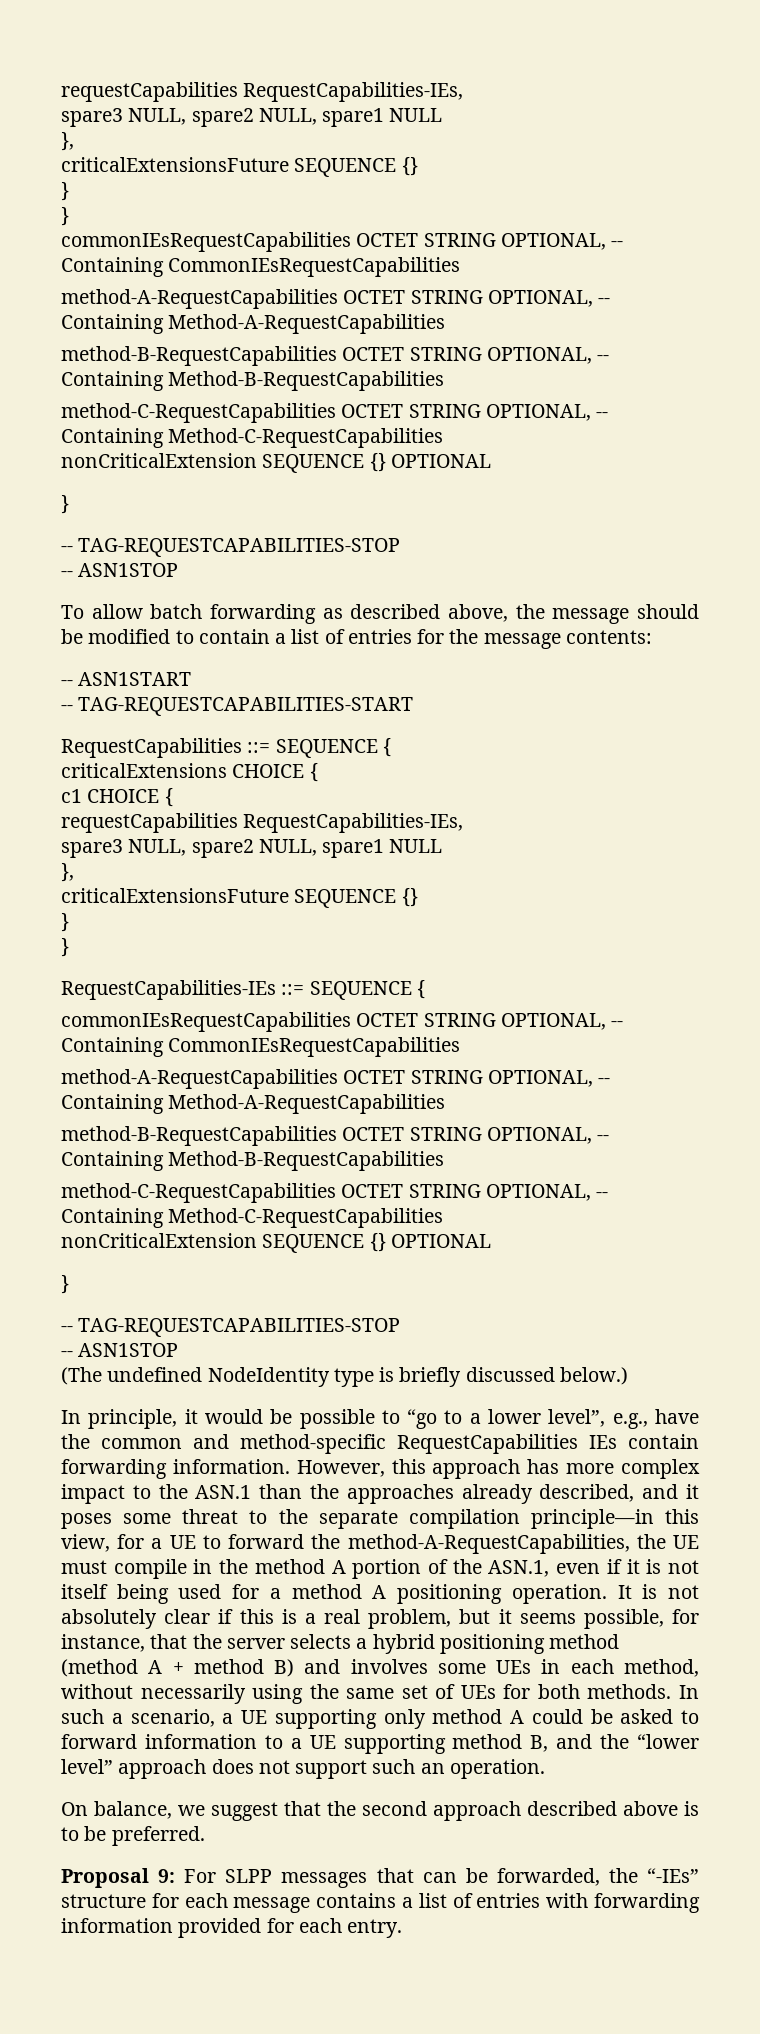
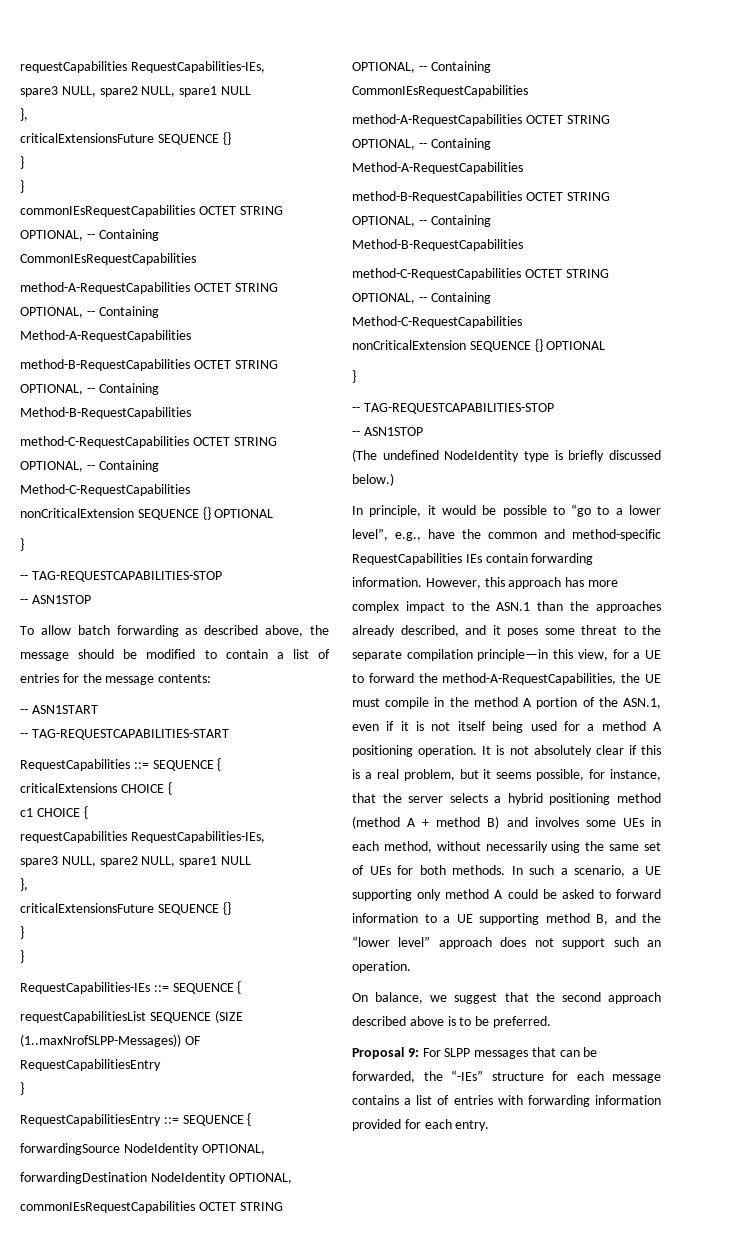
(425, 989) none -> [20,1010,243,1023] [20,1034,201,1047] [20,1059,161,1071] [20,1082,24,1095] [20,1113,252,1126] [20,1143,265,1155] [20,1172,292,1184] // requestCapabilitiesList SEQUENCE (SIZE (1..maxNrofSLPP-Messages)) OF RequestCapabilitiesEntry // } // RequestCapabilitiesEntry ::= SEQUENCE { // forwardingSource NodeIdentity OPTIONAL, // forwardingDestination NodeIdentity OPTIONAL,

